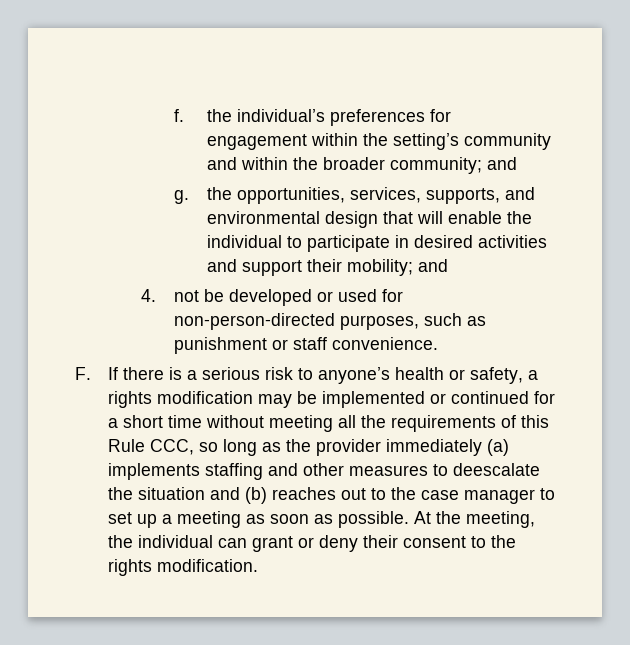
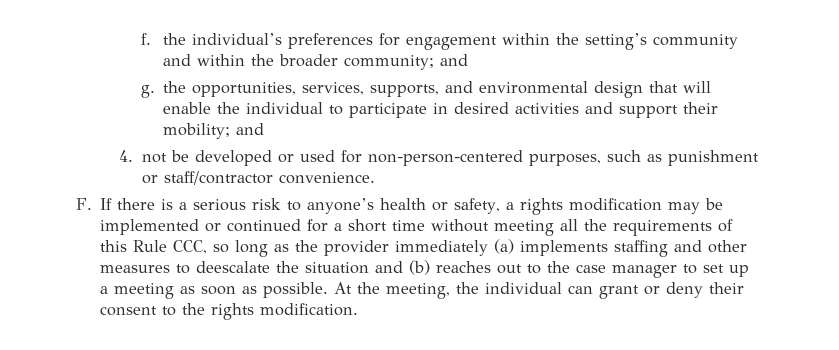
[173,313,335,330] non-person-directed -> [367,150,523,166] non-person-centered
[292,337,327,350] staff -> [163,171,273,185] staff/contractor

